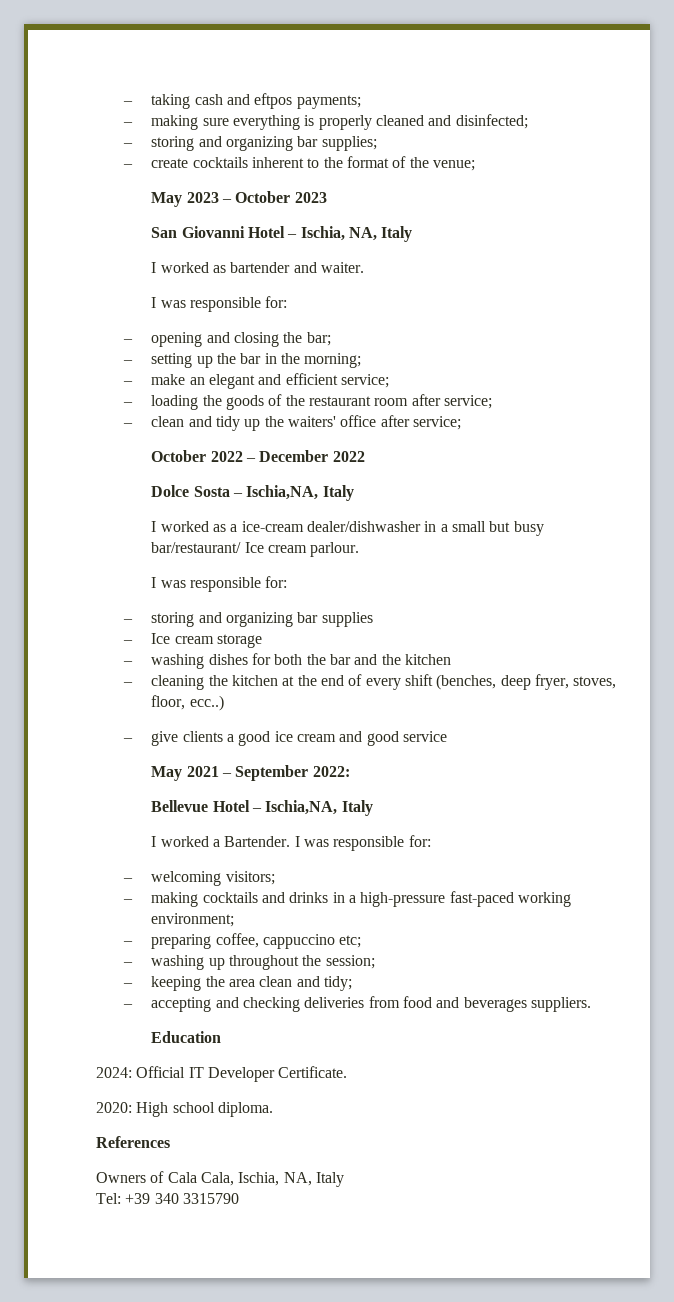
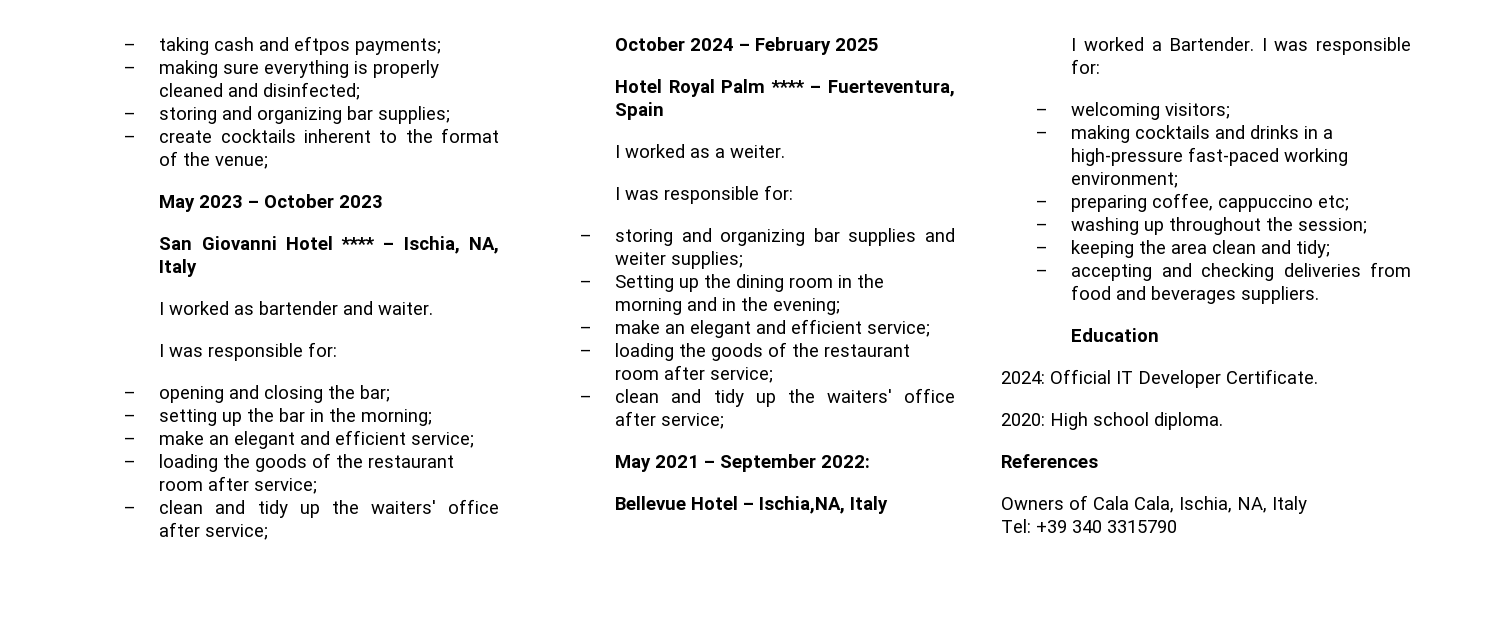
(286, 232) none -> [341,237,376,250] ****
[210,450,365,462] [151,485,354,501] [151,521,544,536] [151,542,360,557] 2022 – December 2022 // Dolce Sosta – Ischia,NA, Italy // I worked as a ice-cream dealer/dishwasher in a small but busy bar/restaurant/ Ice cream parlour. -> [690,37,880,55] [615,79,955,97] [615,102,665,120] [615,144,786,158] 2024 – February 2025 // Hotel Royal Palm **** – Fuerteventura, Spain // I worked as a weiter.
[122,633,263,648] [122,653,451,669] [122,674,617,690] [151,695,224,711] [122,731,447,746] // – Ice cream storage // – washing dishes for both the bar and the kitchen // – cleaning the kitchen at the end of every shift (benches, deep fryer, stoves, floor, ecc..) // – give clients a good ice cream and good service -> [925,228,955,242] [615,251,744,269] [580,274,885,292] [615,297,841,315] [580,319,931,338] [580,342,911,361] [615,365,774,383] [580,388,955,407] [615,411,725,429] and weiter supplies; // – Setting up the dining room in the morning and in the evening; // – make an elegant and efficient service; // – loading the goods of the restaurant room after service; // – clean and tidy up the waiters' office after service;

